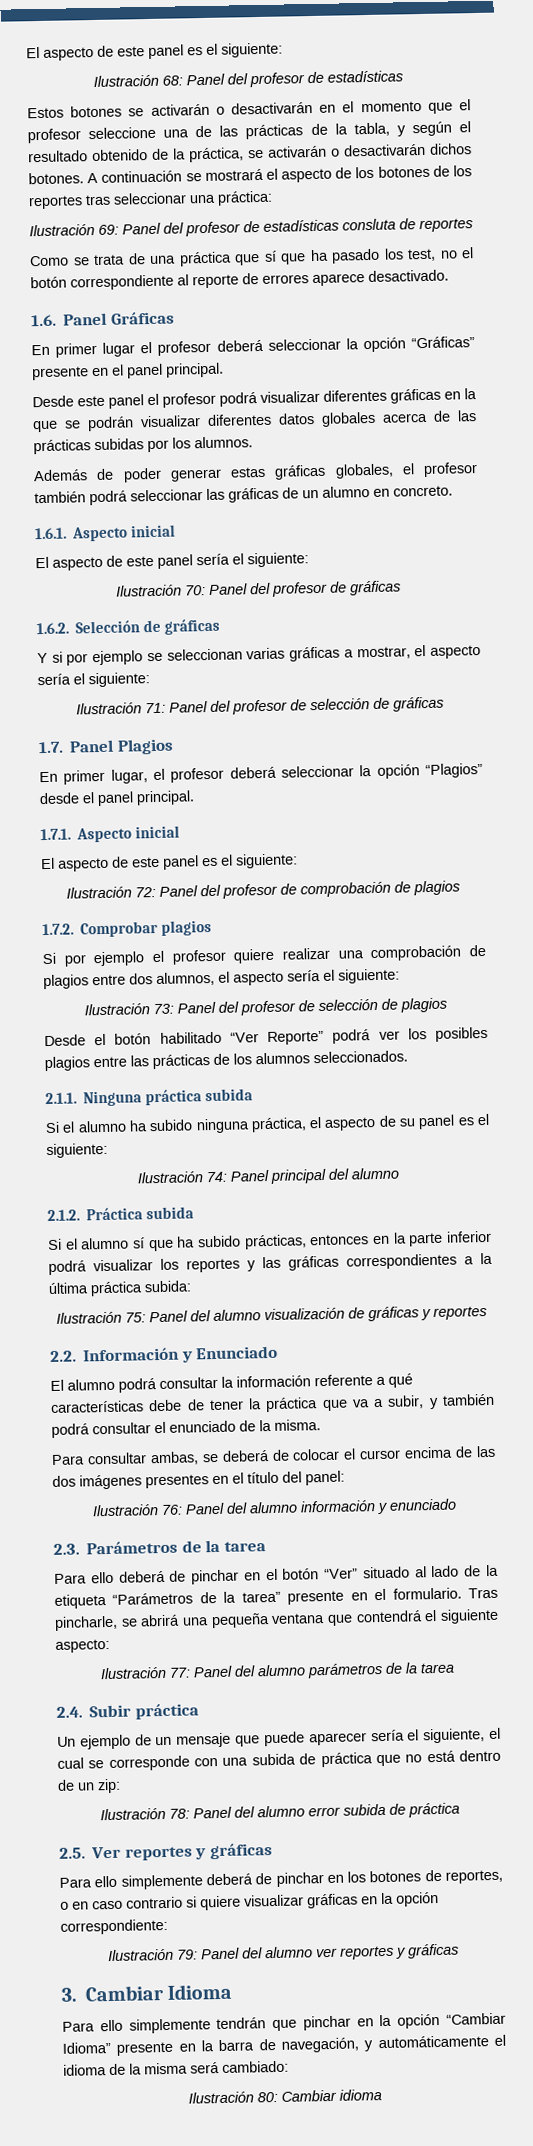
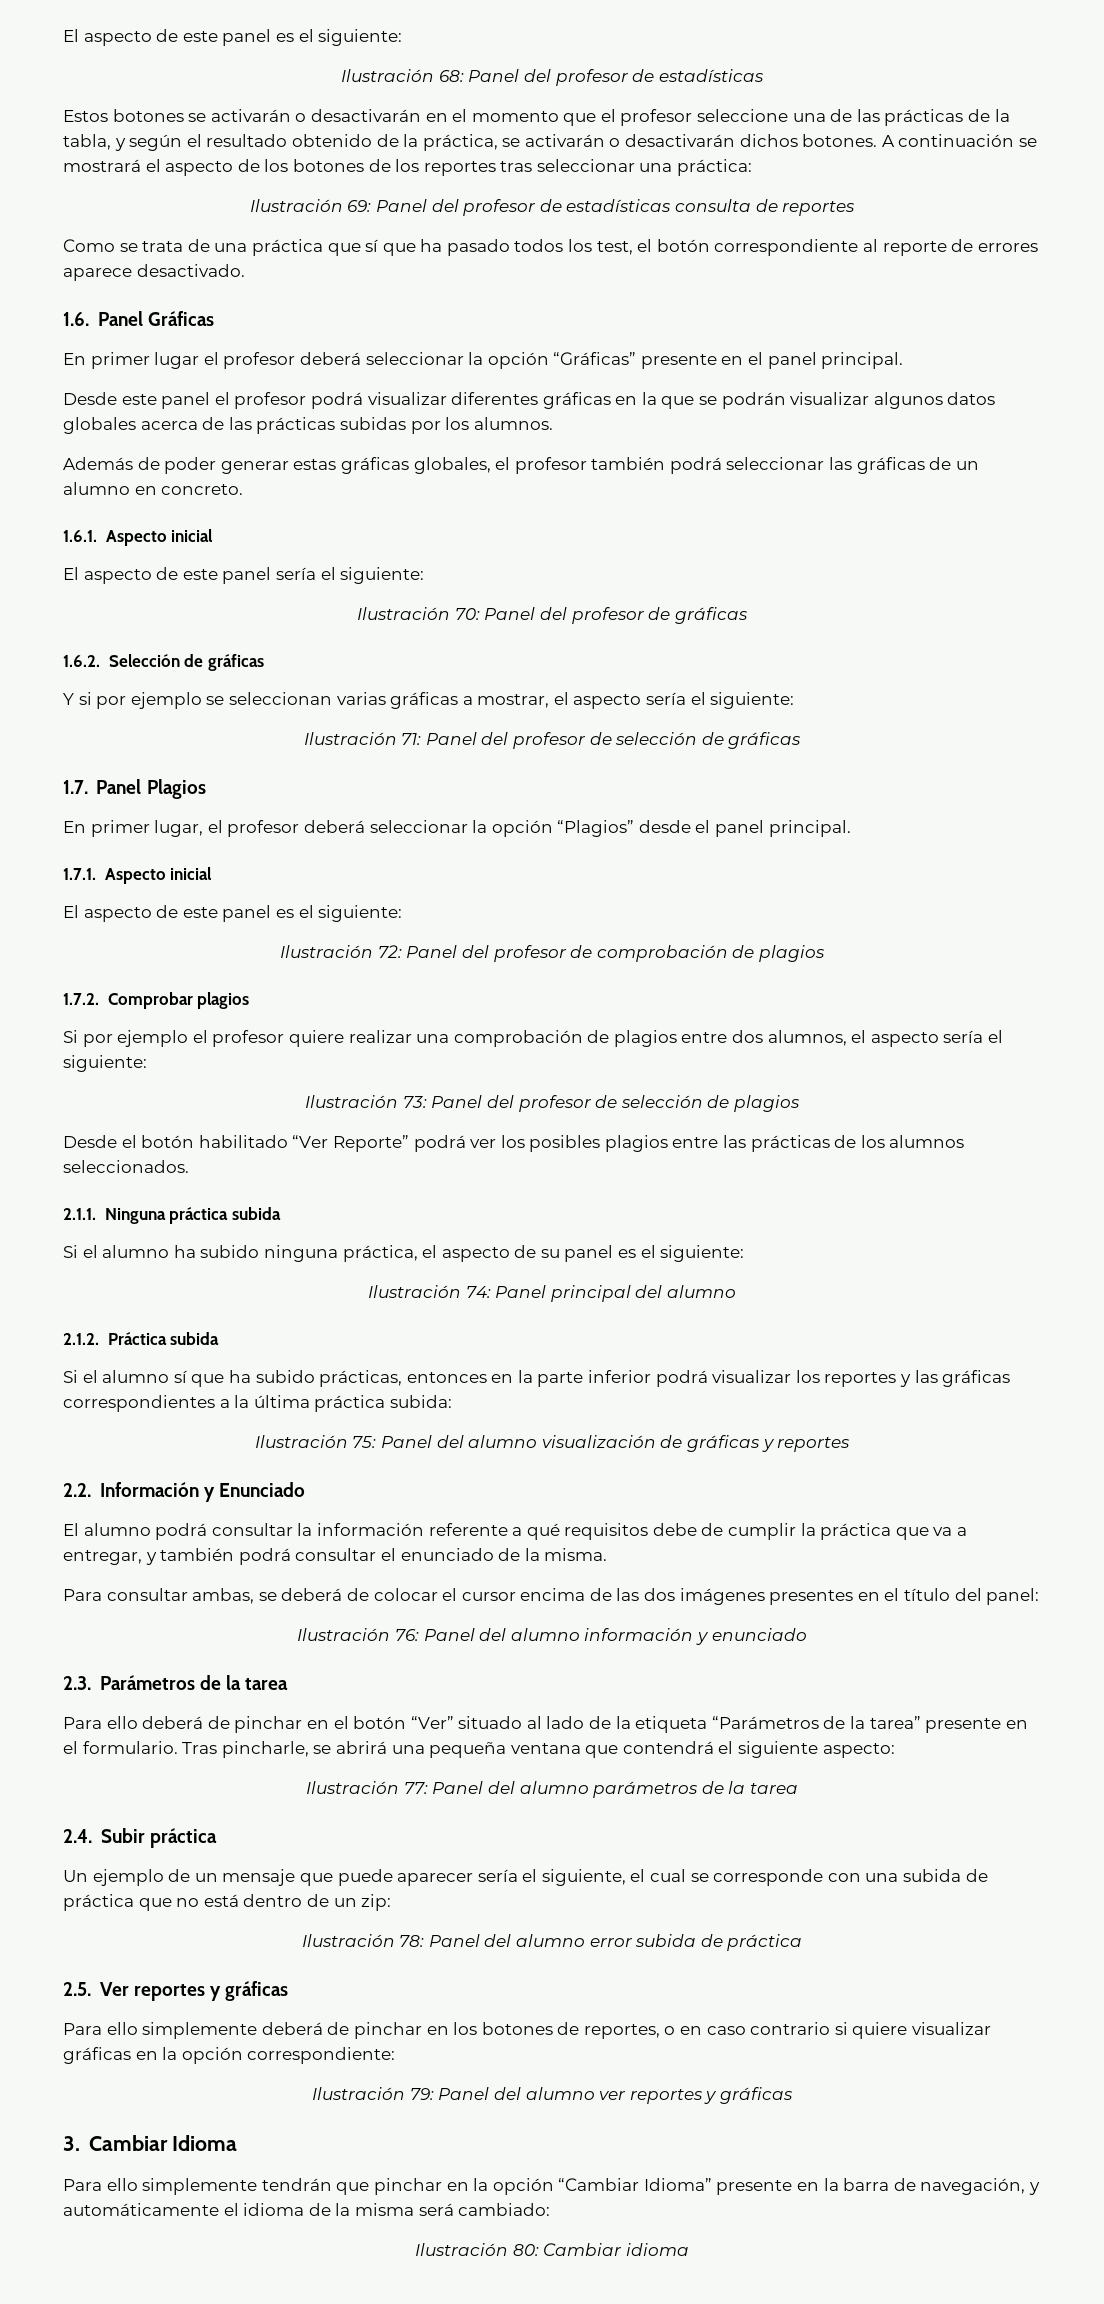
[342,218,396,231] consluta -> [674,199,751,212] consulta
(380, 256) none -> [514,239,564,252] todos
[439,250,458,259] no -> (633, 248) none
[207,413,272,426] diferentes -> [873,392,943,409] algunos
[50,1400,144,1414] características -> [564,1523,649,1540] requisitos
[208,1399,244,1411] tener -> [728,1523,797,1540] cumplir
[387,1395,425,1409] subir, -> [63,1550,142,1565] entregar,

